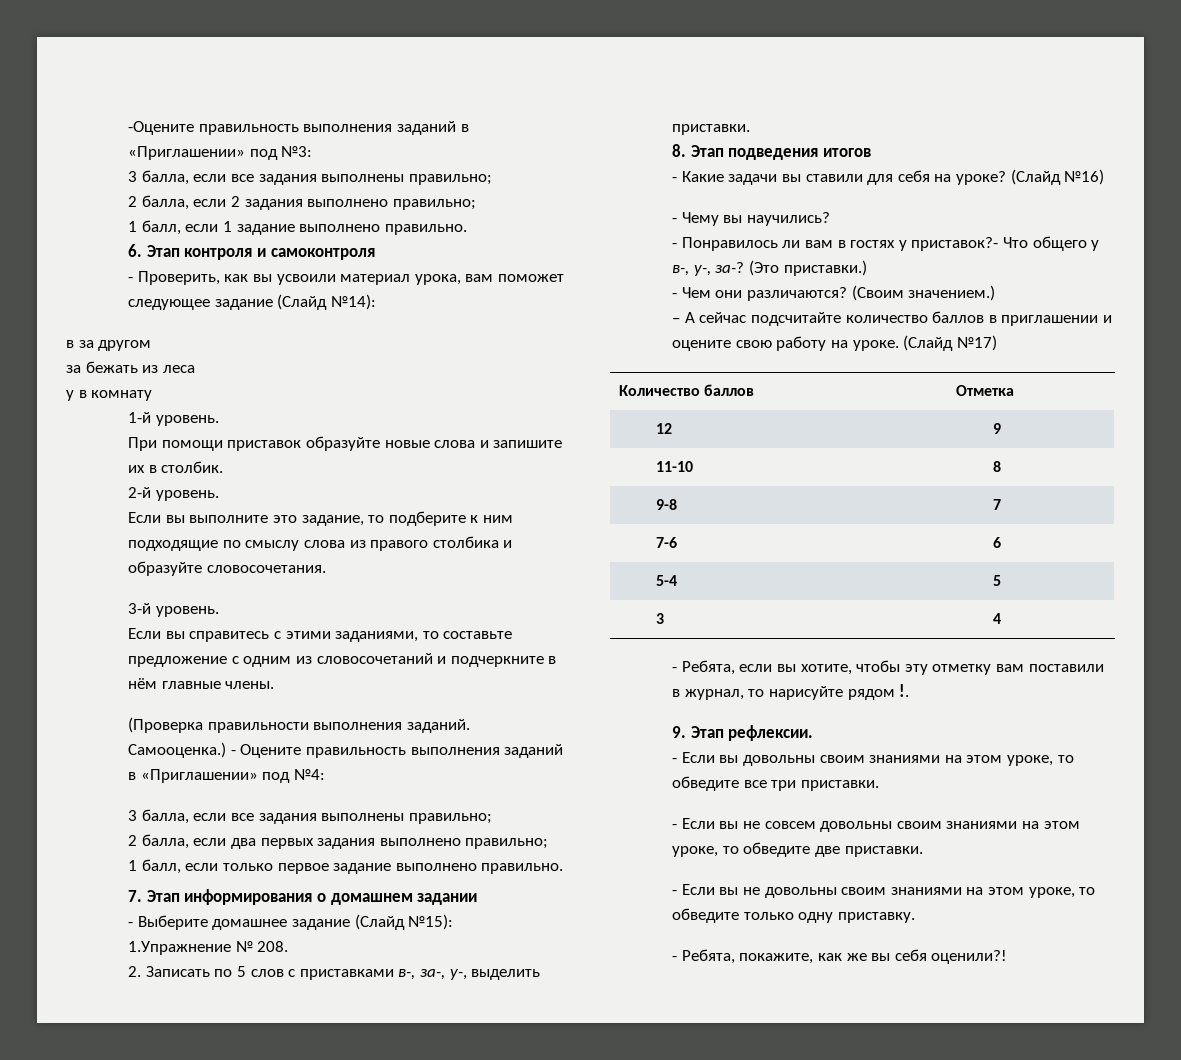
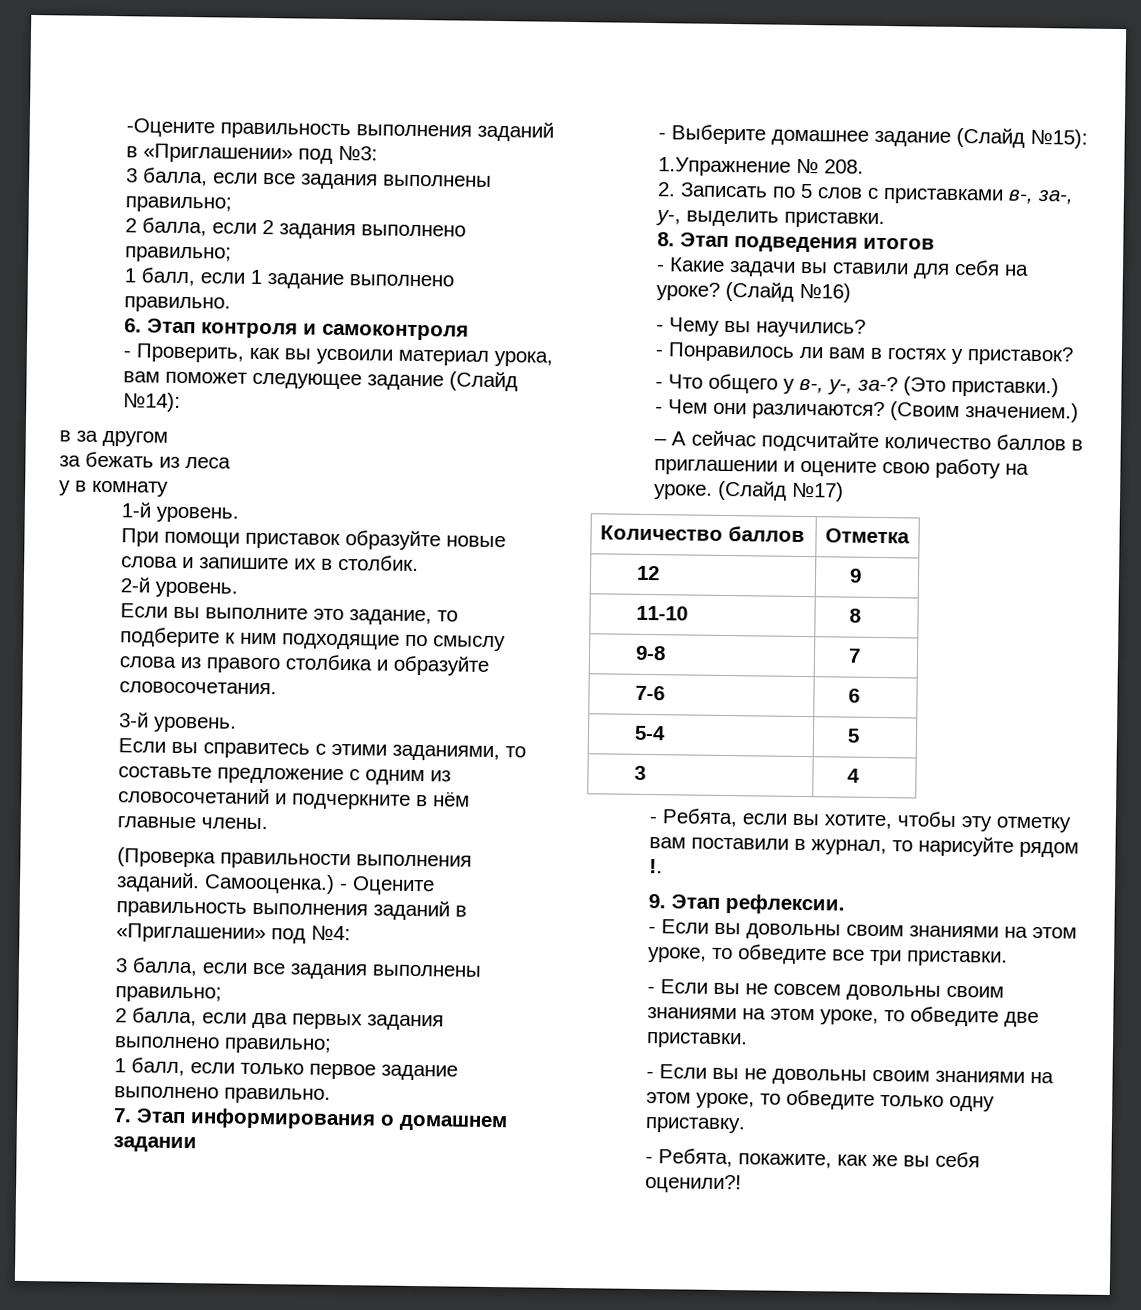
[911,237,999,251] приставок?- -> [966,346,1074,366] [654,381,663,389] приставок? // -

